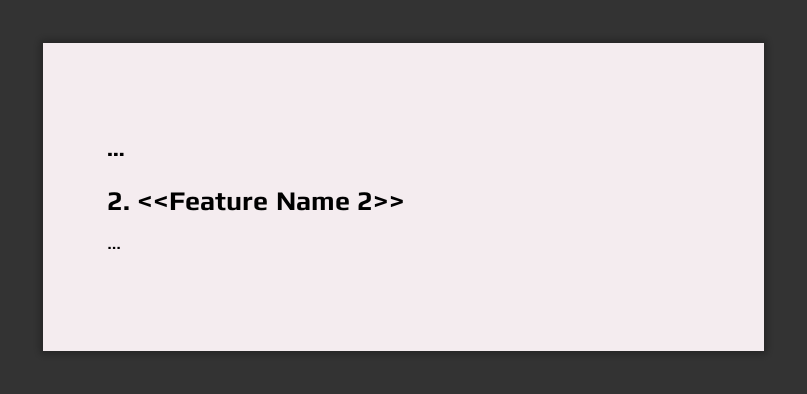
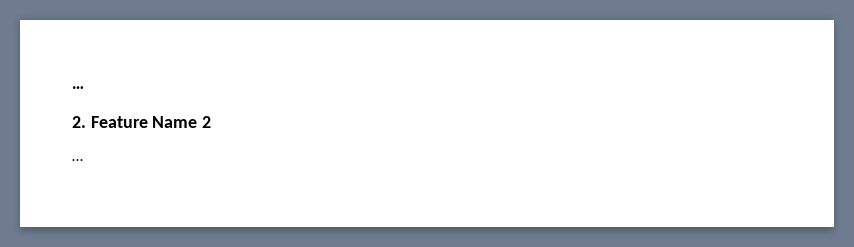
[137,192,405,211] <<Feature Name 2>> -> [90,116,212,128] Feature Name 2

